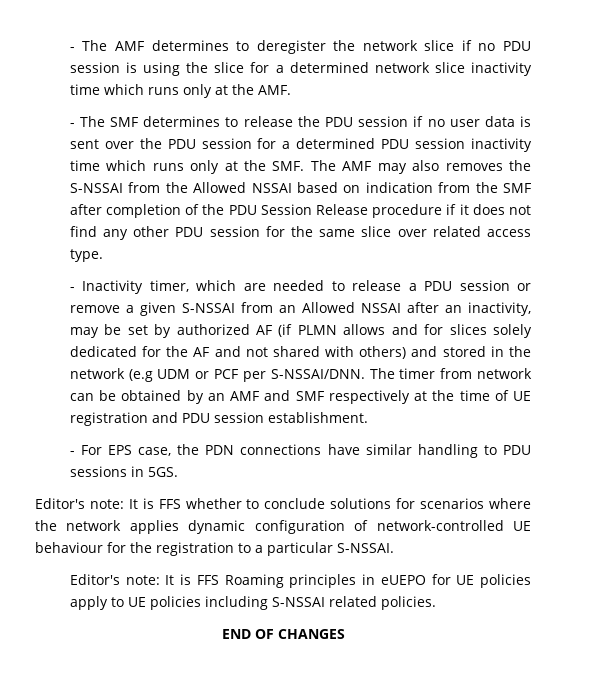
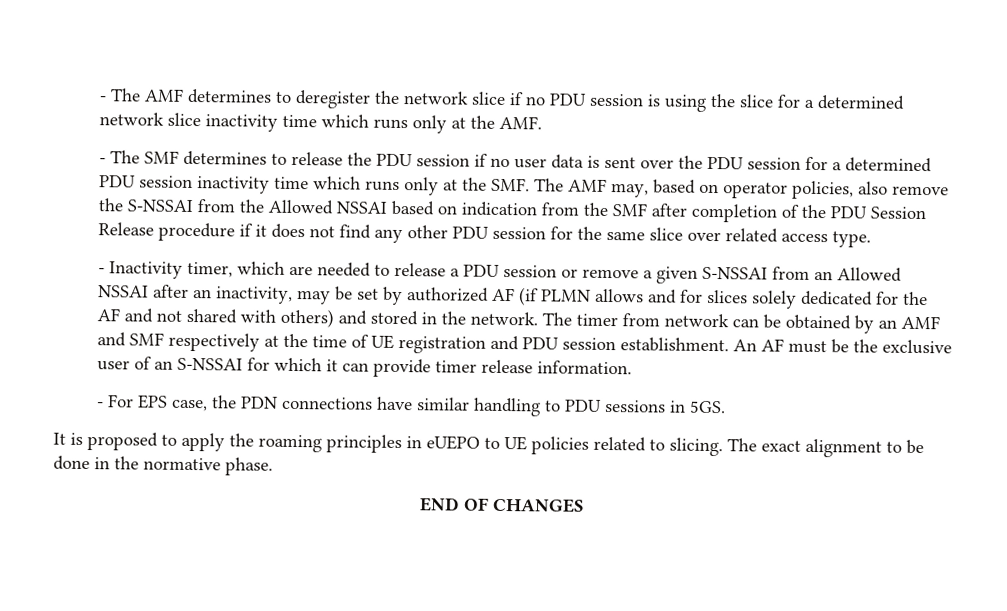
[377,160,503,174] may also removes -> [610,179,949,200] may, based on operator policies, also remove
[69,368,365,382] network (e.g UDM or PCF per S-NSSAI/DNN. -> [469,311,538,326] network.
(368, 417) none -> [732,338,952,355] [96,356,632,378] An AF must be the exclusive user of an S-NSSAI for which it can provide timer release information.
[35,498,532,509] [35,520,531,534] [35,542,394,556] [69,574,531,588] [69,596,436,610] Editor's note: It is FFS whether to conclude solutions for scenarios where the network applies dynamic configuration of network-controlled UE behaviour for the registration to a particular S-NSSAI. // Editor's note: It is FFS Roaming principles in eUEPO for UE policies apply to UE policies including S-NSSAI related policies. -> [53,432,924,458] [53,455,273,476] It is proposed to apply the roaming principles in eUEPO to UE policies related to slicing. The exact alignment to be done in the normative phase.

